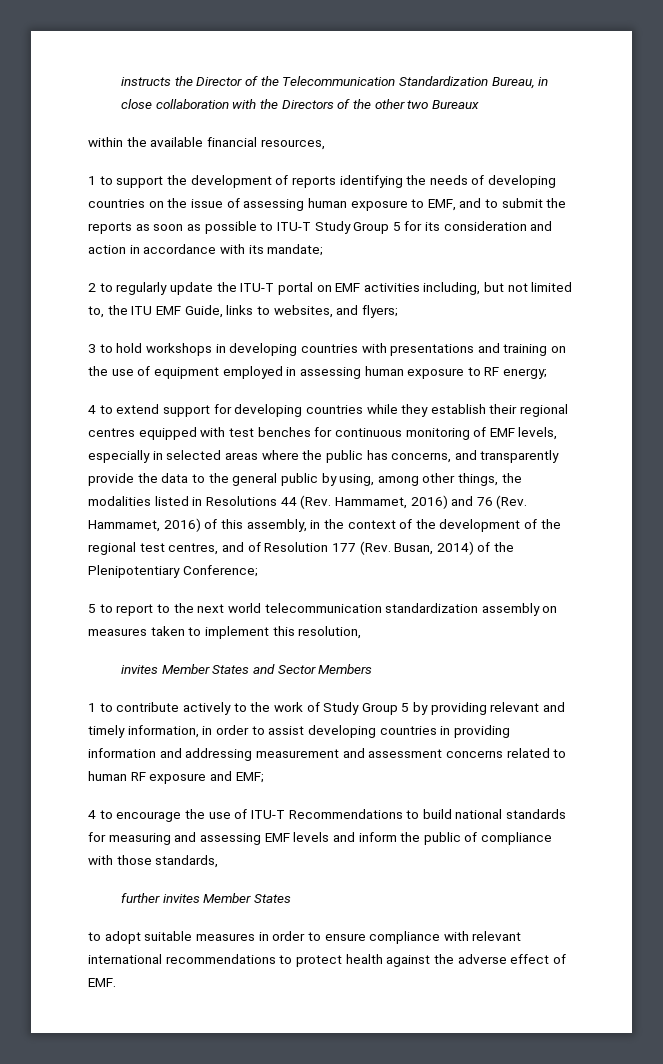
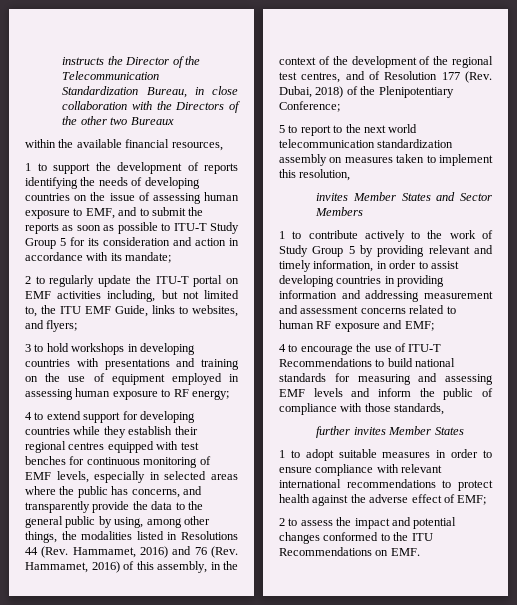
[394,541,474,555] Busan, 2014) -> [279,86,344,98] Dubai, 2018)
(292, 898) none -> [279,450,285,458] 1
(566, 959) none -> [457,495,487,505] [279,517,457,529] [279,532,433,544] [279,547,389,556] EMF; // 2 to assess the impact and potential changes conformed to the ITU Recommendations on

